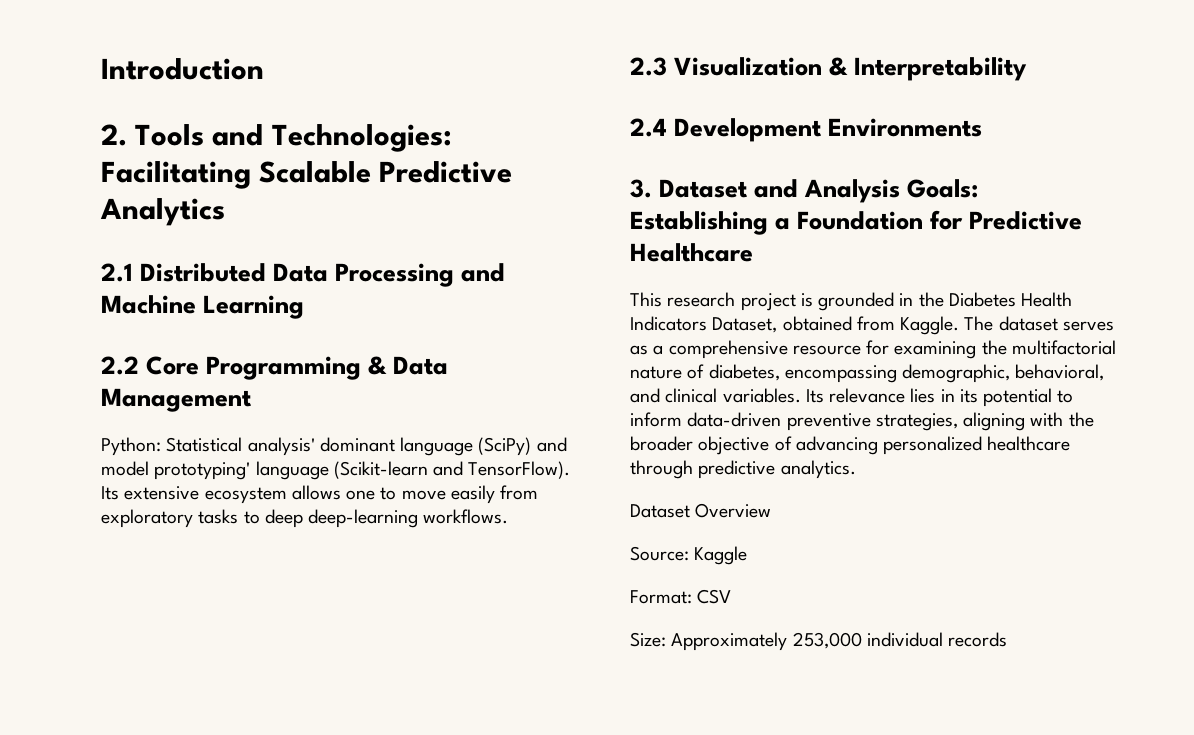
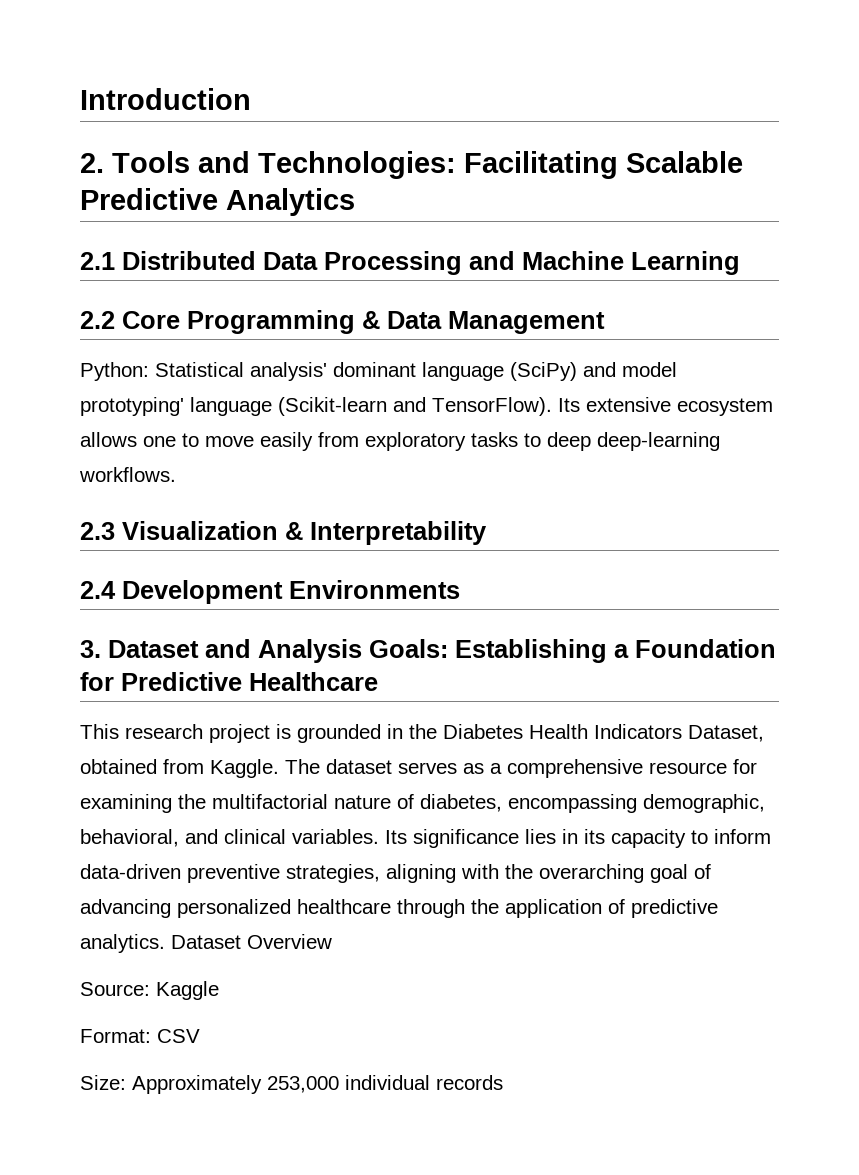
[829,388,906,403] relevance -> [413,829,519,848] significance
[983,388,1053,407] potential -> [611,829,686,848] capacity
[630,436,770,455] broader objective -> [539,864,688,883] overarching goal
(693, 469) none -> [471,899,625,918] the application of
(856, 469) // -> (165, 943) none

